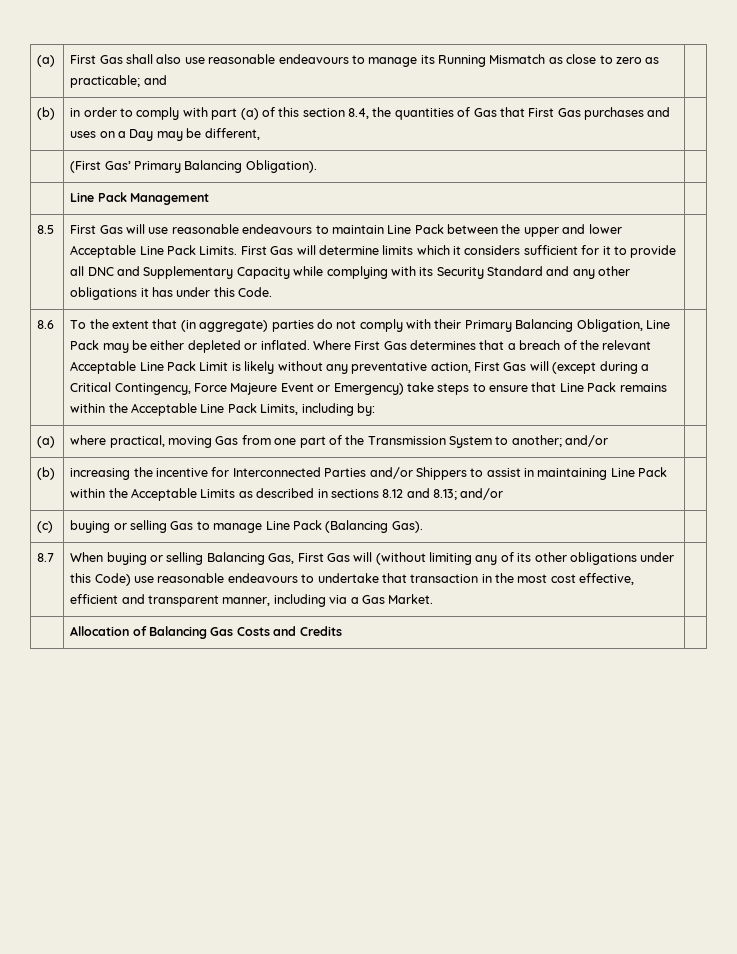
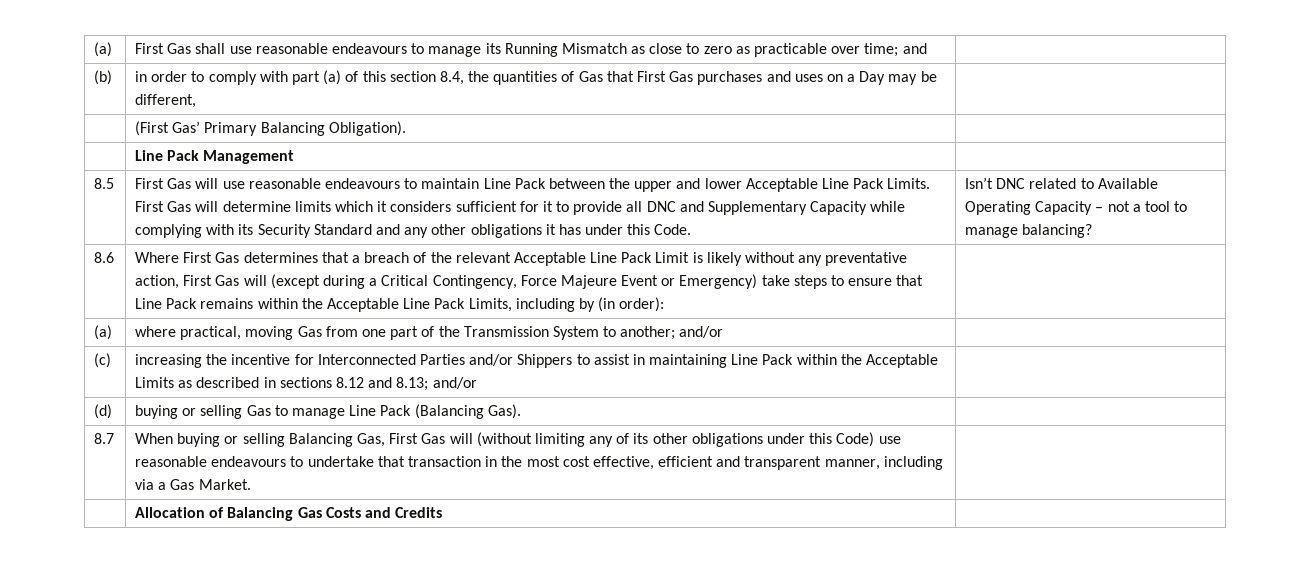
[156,54,182,64] also -> (226, 48) none
[70,75,141,88] practicable; -> [754,43,899,57] practicable over time;
[37,320,55,329] [70,319,670,332] [70,340,310,353] // 8.6 | To the extent that (in aggregate) parties do not comply with their Primary Balancing Obligation, Line Pack may be either depleted or inflated. -> [965,177,1158,189] [965,201,1188,215] [965,224,1093,238] [94,252,115,263] Isn’t DNC related to Available Operating Capacity – not a tool to manage balancing? // 8.6 |
[356,403,375,416] by: -> [578,297,665,312] by (in order):
[37,467,56,480] (b) -> [94,353,112,368] (c)
[37,521,54,533] (c) -> [94,404,113,419] (d)

